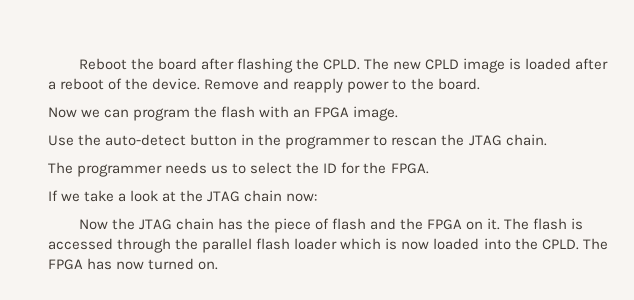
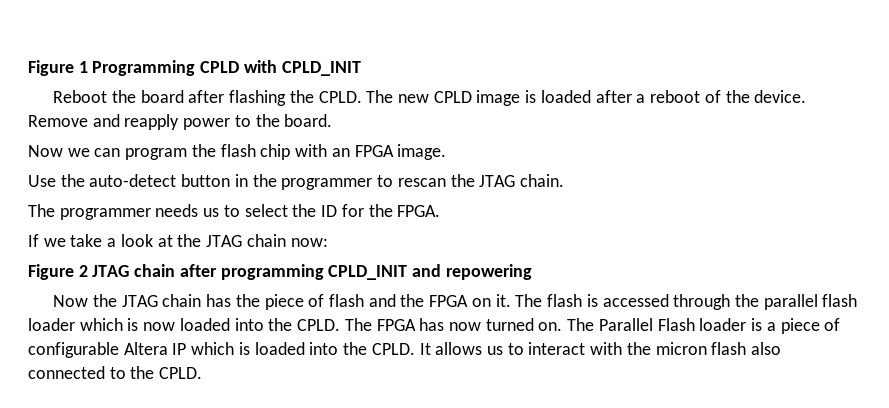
(78, 64) none -> [28,60,361,76] Figure 1 Programming CPLD with CPLD_INIT //
(256, 112) none -> [260,144,291,160] chip
(318, 197) none -> [28,264,532,280] // Figure 2 JTAG chain after programming CPLD_INIT and repowering
(219, 265) none -> [567,318,841,334] [28,342,782,358] [28,366,203,379] The Parallel Flash loader is a piece of configurable Altera IP which is loaded into the CPLD. It allows us to interact with the micron flash also connected to the CPLD.

